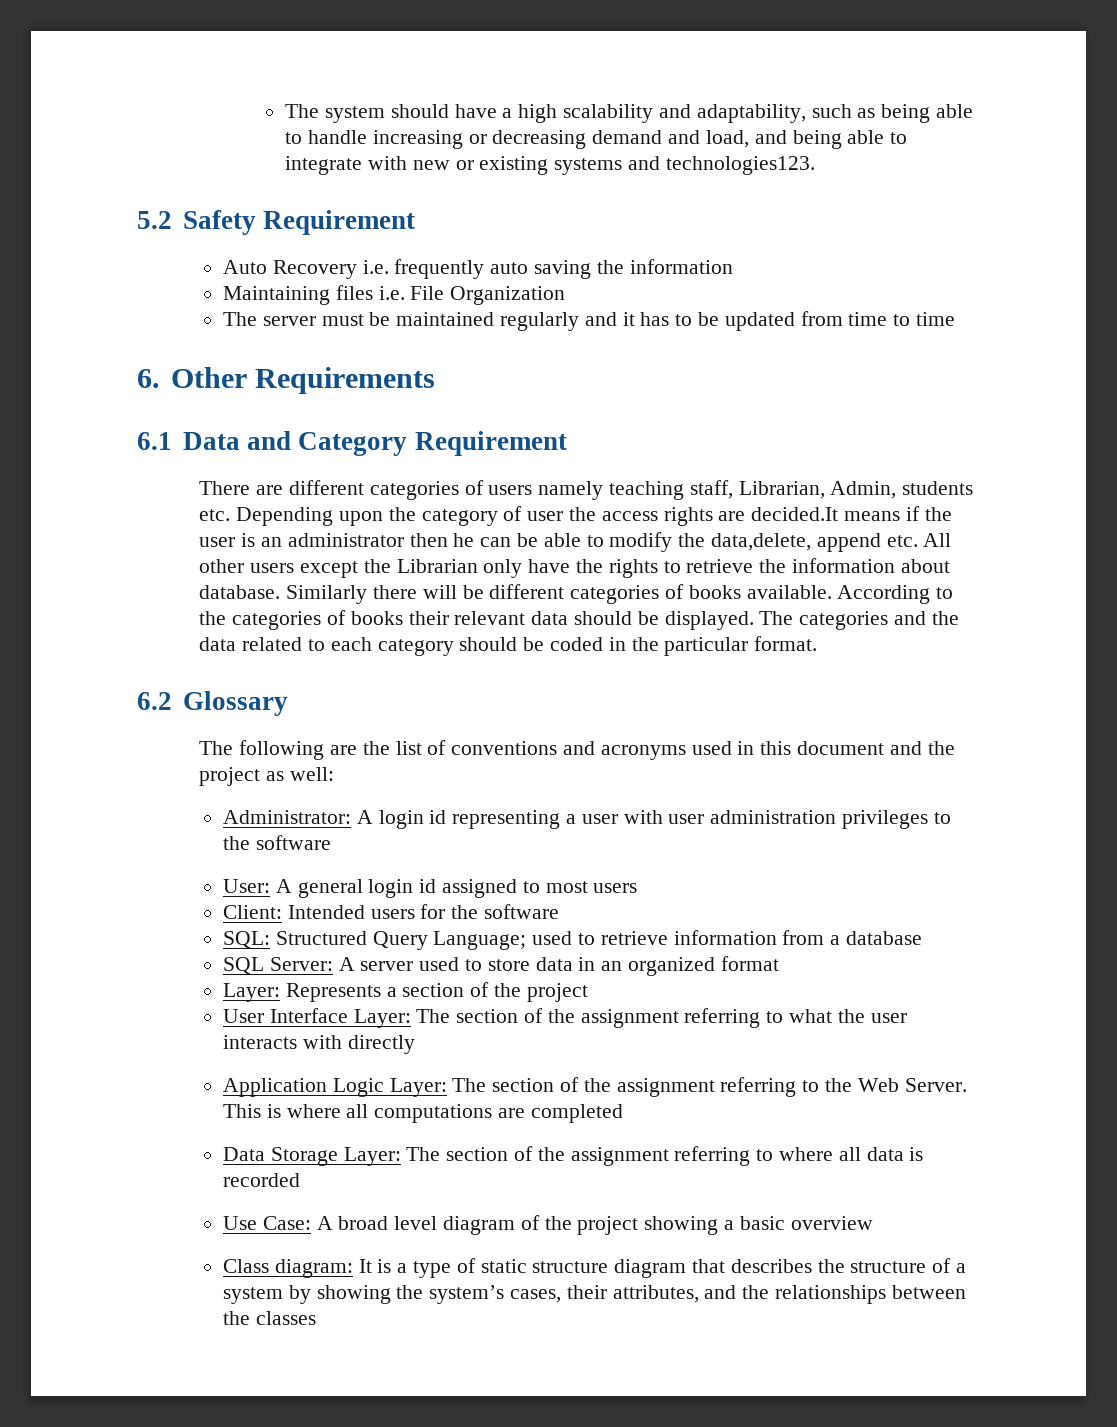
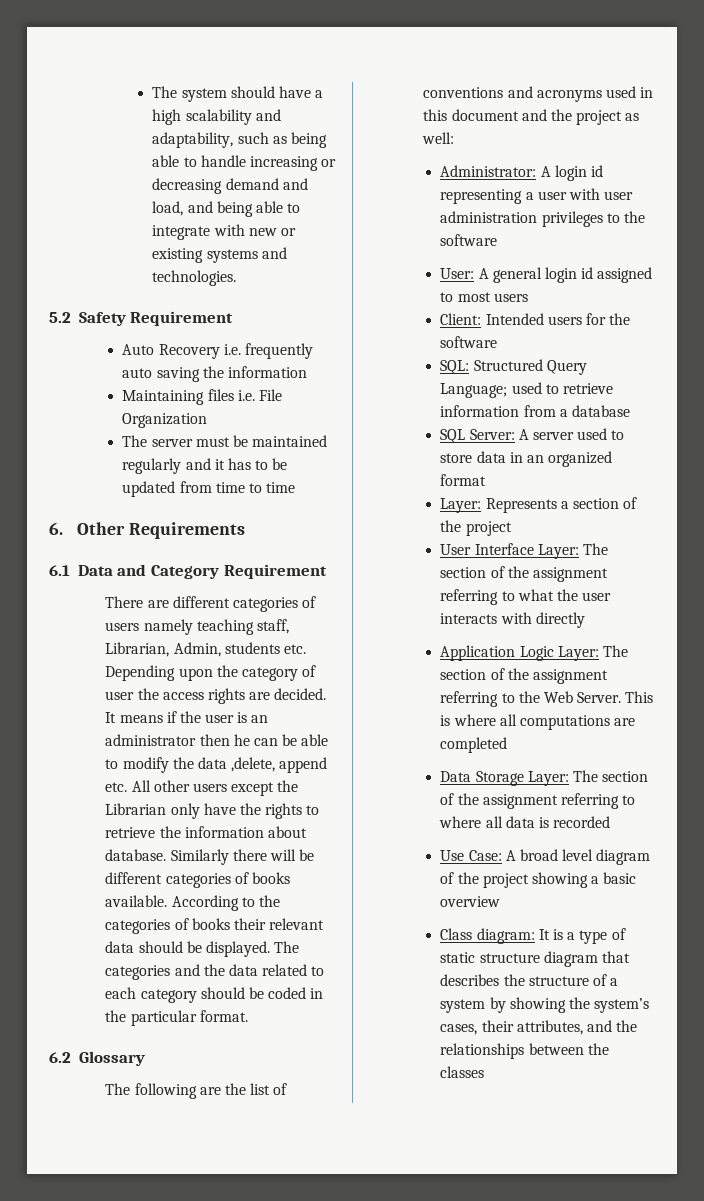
[665,156,815,175] technologies123. -> [152,270,237,286] technologies.
[751,507,839,521] decided.It -> [274,688,327,700] [105,712,117,723] decided. It
[710,533,811,551] data,delete, -> [197,757,276,772] data ,delete,

